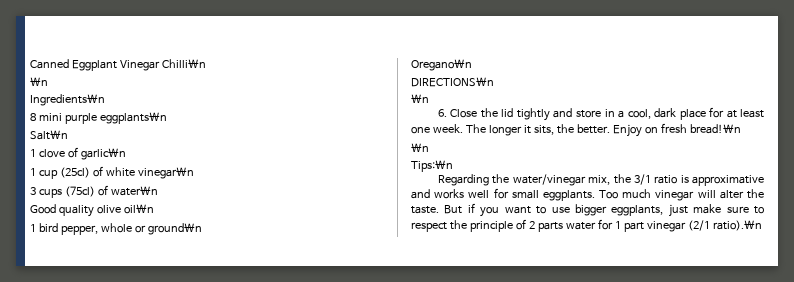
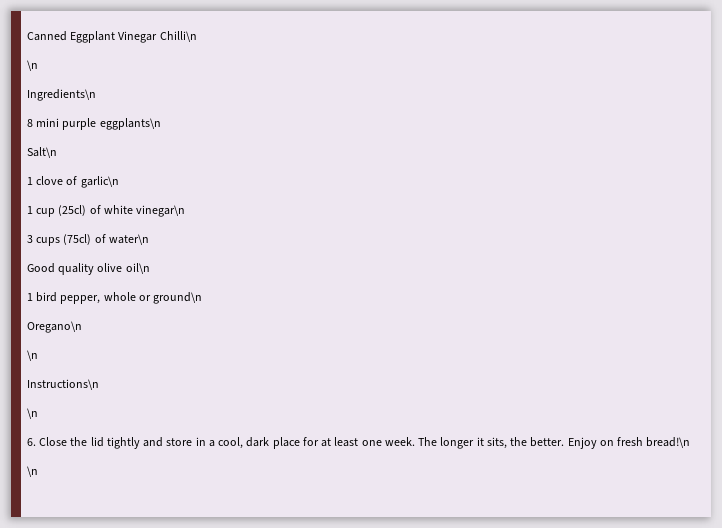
[411,77,494,87] DIRECTIONS\n -> [27,350,38,361] [27,379,99,390] \n // Instructions\n
[411,160,453,172] [437,174,764,186] [411,188,764,201] [411,203,764,217] [411,219,762,232] // Tips:\n // Regarding the water/vinegar mix, the 3/1 ratio is approximative and works well for small eggplants. Too much vinegar will alter the taste. But if you want to use bigger eggplants, just make sure to respect the principle of 2 parts water for 1 part vinegar (2/1 ratio).\n -> (38, 471) none

